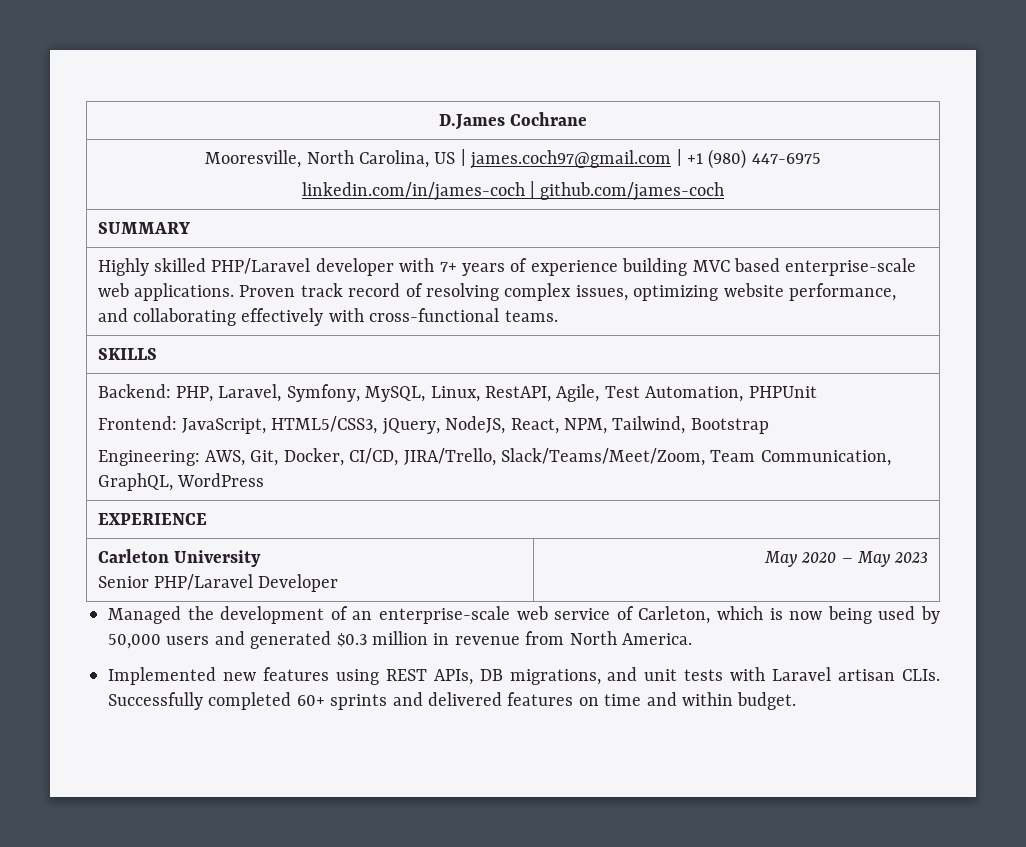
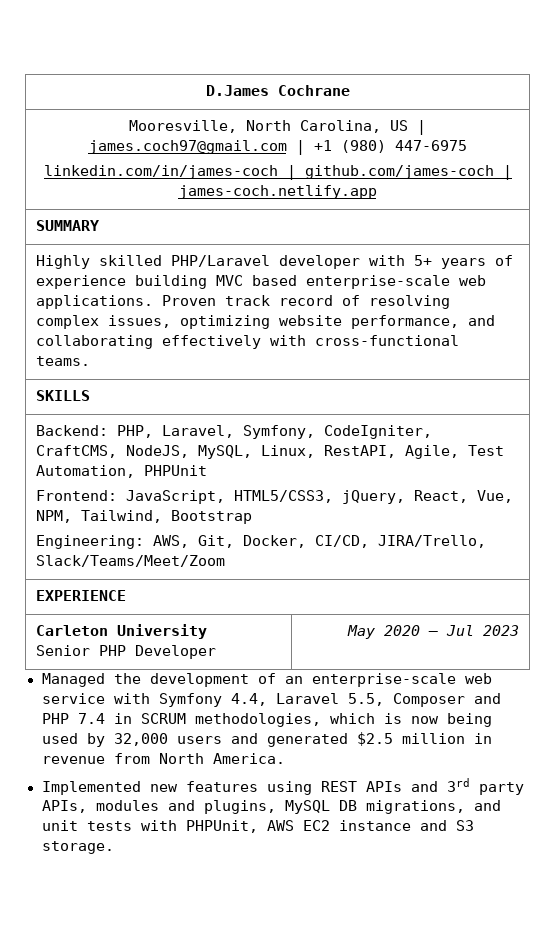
(725, 191) none -> [502,165,512,180] [178,185,377,199] | james-coch.netlify.app
[439,262,457,272] 7+ -> [413,255,432,266] 5+
(360, 393) none -> [323,425,432,439] [35,445,189,458] CodeIgniter, CraftCMS, NodeJS,
[445,416,559,434] NodeJS, React, -> [413,490,513,503] React, Vue,
[501,448,891,466] [97,473,265,491] Slack/Teams/Meet/Zoom, Team Communication, GraphQL, WordPress -> [35,555,225,567] Slack/Teams/Meet/Zoom
[154,574,254,590] PHP/Laravel -> [98,645,126,656] PHP
[856,551,890,567] May -> [446,625,475,636] Jul
[616,606,711,624] of Carleton, -> [113,693,501,707] [41,713,321,727] with Symfony 4.4, Laravel 5.5, Composer and PHP 7.4 in SCRUM methodologies,
[108,634,161,649] 50,000 -> [113,733,168,746] 32,000
[336,633,367,647] $0.3 -> [356,732,393,746] $2.5
[433,669,473,685] APIs, -> [365,778,524,795] [41,800,330,814] APIs and 3rd party APIs, modules and plugins, MySQL
[772,667,941,681] [108,692,797,710] Laravel artisan CLIs. Successfully completed 60+ sprints and delivered features on time and within budget. -> [185,820,474,833] [41,841,114,854] PHPUnit, AWS EC2 instance and S3 storage.

